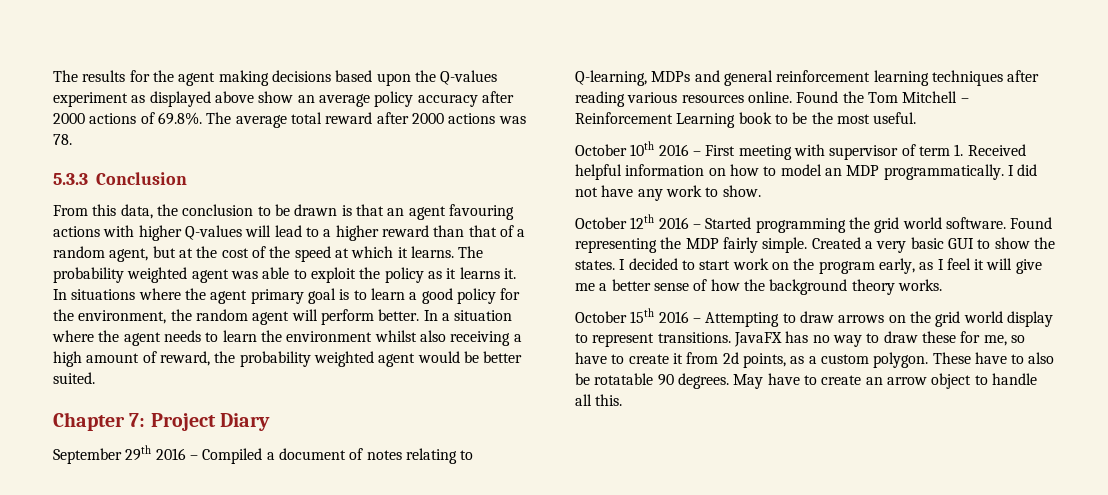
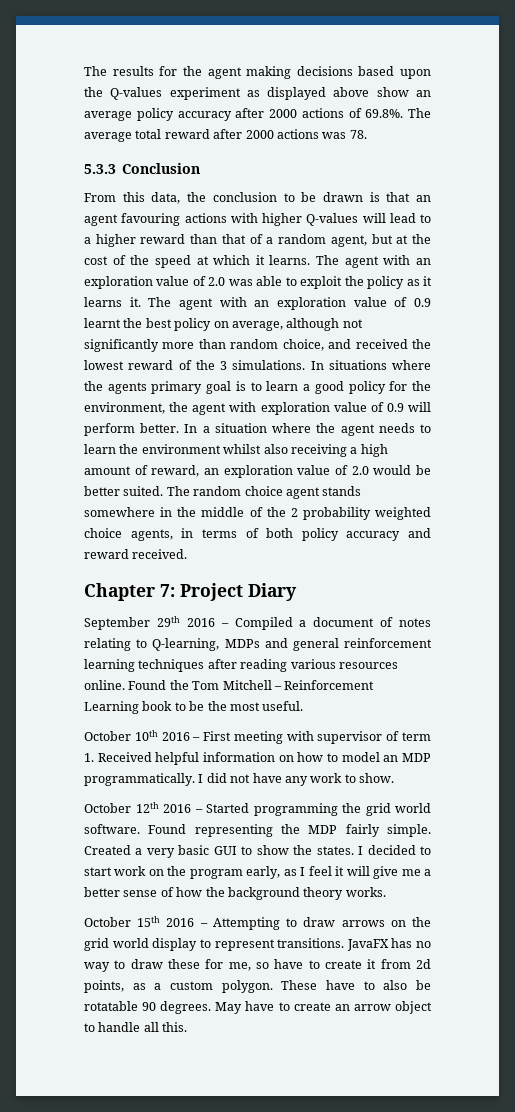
[53,267,229,283] probability weighted agent -> [344,255,431,268] [84,276,226,289] agent with an exploration value of 2.0
(516, 273) none -> [148,297,432,310] [84,318,363,331] [84,339,431,352] [84,360,306,370] The agent with an exploration value of 0.9 learnt the best policy on average, although not significantly more than random choice, and received the lowest reward of the 3 simulations.
[210,290,248,304] agent -> [107,382,147,394] agents
[195,309,290,325] random agent -> [192,402,404,415] agent with exploration value of 0.9
[214,351,416,367] the probability weighted agent -> [204,465,369,478] an exploration value of 2.0
(95, 378) none -> [166,486,362,499] [84,507,431,520] [84,528,431,541] [84,549,188,559] The random choice agent stands somewhere in the middle of the 2 probability weighted choice agents, in terms of both policy accuracy and reward received.

